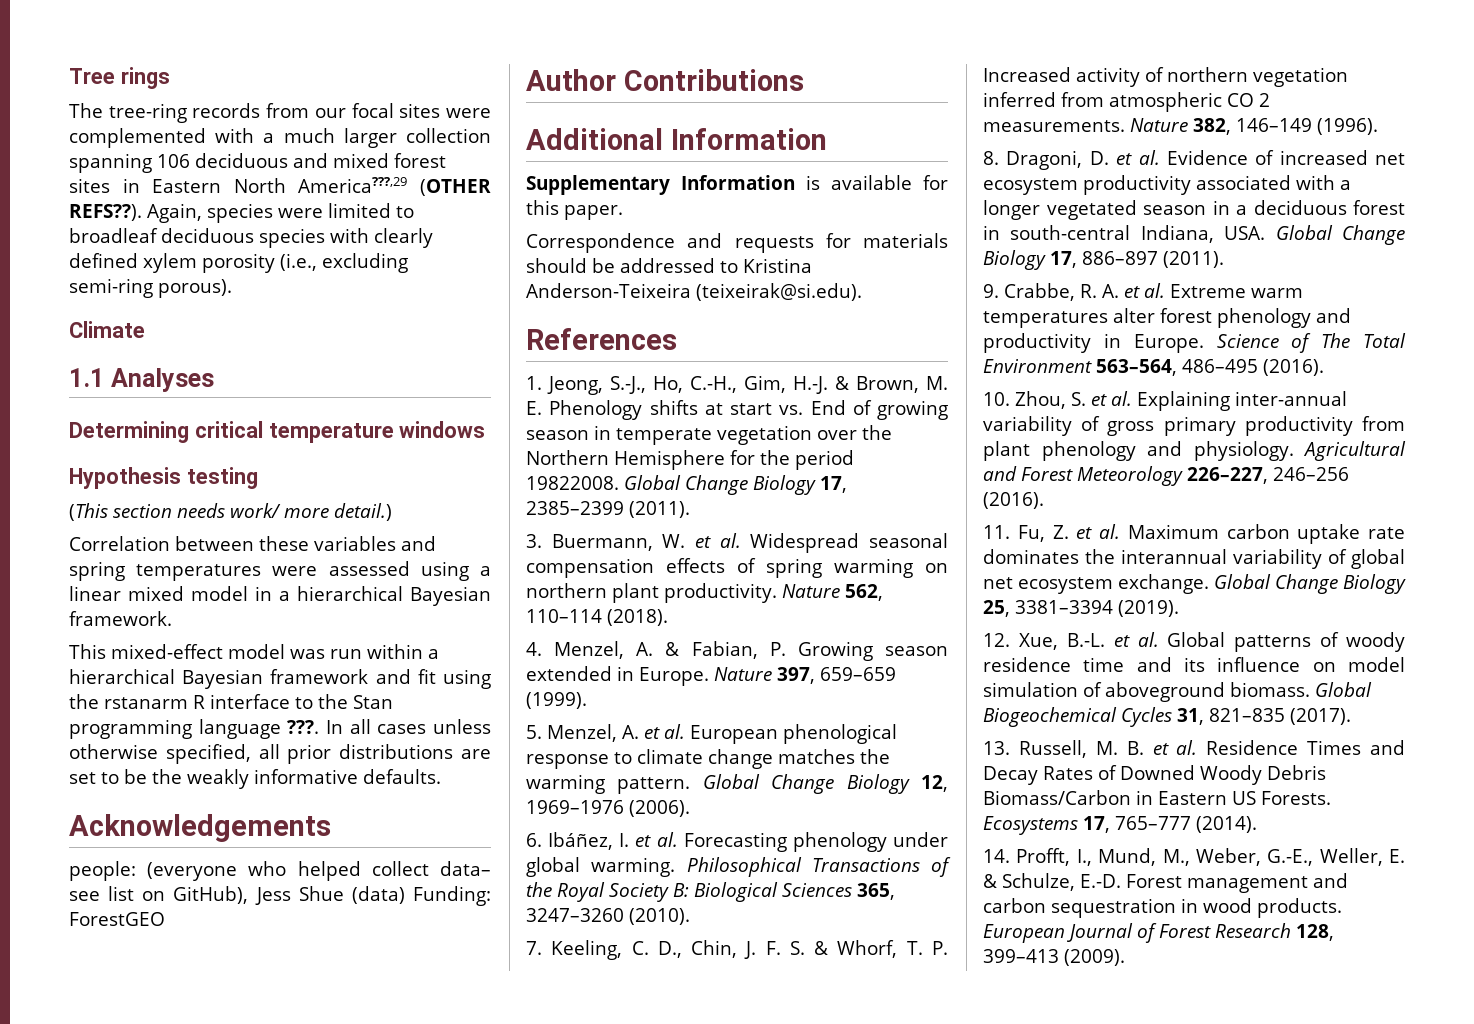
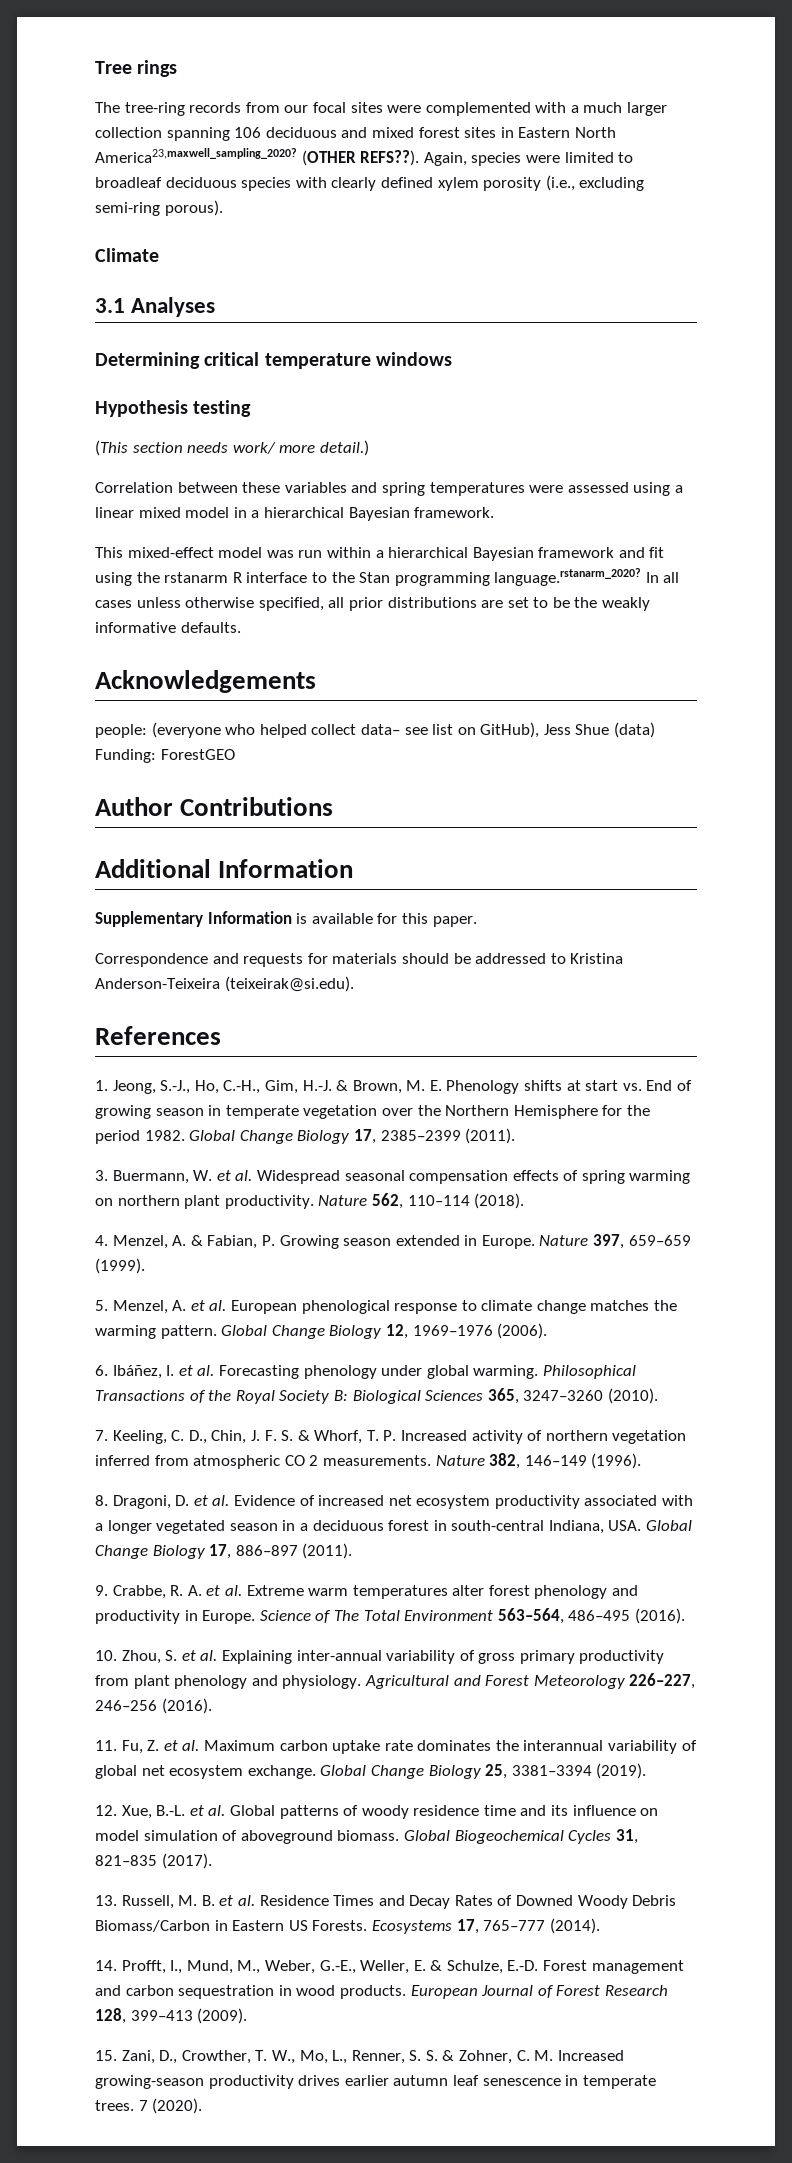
[298,177,408,193] America???,29 -> [95,148,297,163] America23,maxwell_sampling_2020?
[69,368,104,387] 1.1 -> [95,298,125,313] 3.1
[198,719,320,739] language ???. -> [494,568,642,586] language.rstanarm_2020?
[526,476,619,490] 19822008. -> [144,1130,185,1141] 1982.
(1125, 957) none -> [95,2050,624,2064] [95,2075,656,2089] [95,2098,203,2114] // 15. Zani, D., Crowther, T. W., Mo, L., Renner, S. S. & Zohner, C. M. Increased growing-season productivity drives earlier autumn leaf senescence in temperate trees. 7 (2020).

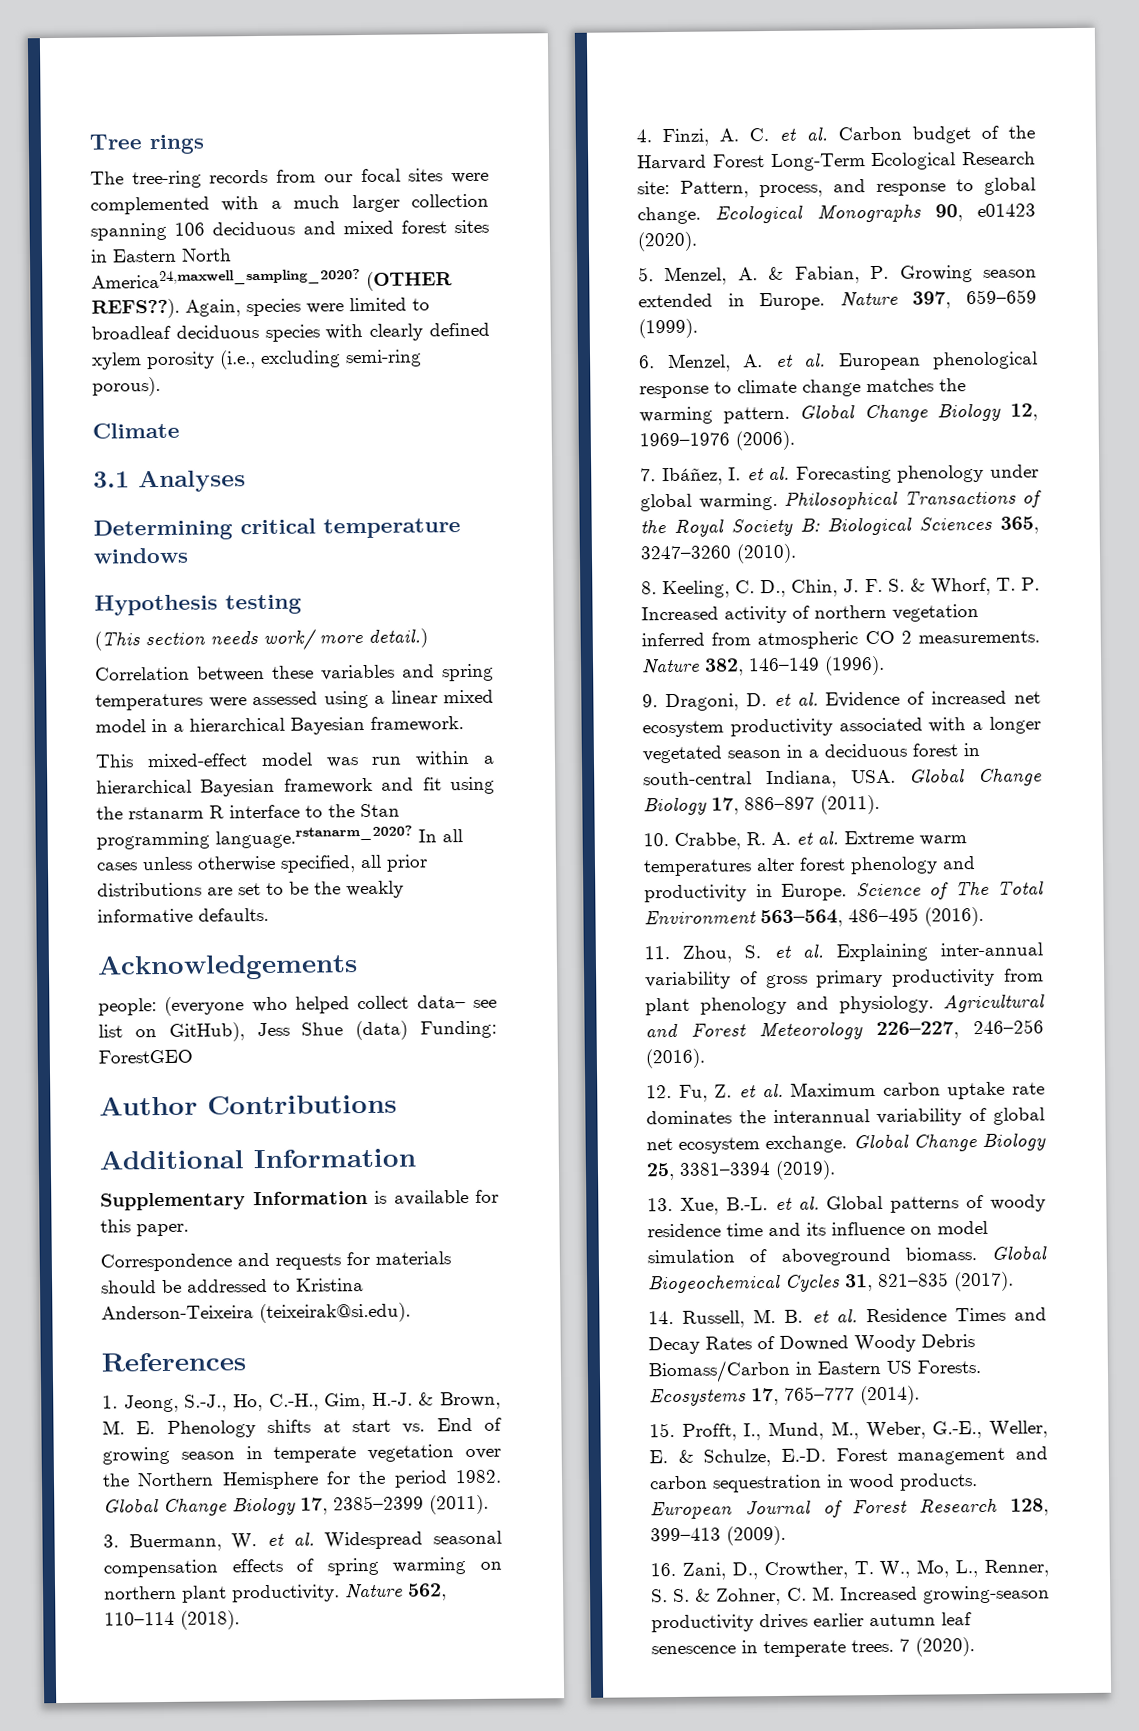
[95,148,297,163] America23,maxwell_sampling_2020? -> [91,269,361,289] America24,maxwell_sampling_2020?
(108, 1240) none -> [662,125,1035,147] [637,151,1036,172] [637,177,1036,198] [637,203,1036,225] [637,231,697,252] [638,267,654,282] Finzi, A. C. et al. Carbon budget of the Harvard Forest Long-Term Ecological Research site: Pattern, process, and response to global change. Ecological Monographs 90, e01423 (2020). // 5.
[95,1300,108,1311] 5. -> [639,355,655,369] 6.
[95,1365,108,1376] 6. -> [640,468,656,482] 7.
[95,1430,108,1441] 7. -> [641,581,657,595] 8.
[95,1495,108,1506] 8. -> [642,694,658,708] 9.
[95,1585,108,1596] 9. -> [643,833,669,847] 10.
[95,1650,117,1661] 10. -> [644,946,670,960] 11.
[95,1740,117,1751] 11. -> [646,1085,672,1099] 12.
[95,1805,117,1816] 12. -> [647,1198,673,1212] 13.
[95,1895,117,1906] 13. -> [648,1311,674,1325] 14.
[95,1960,117,1971] 14. -> [649,1423,675,1438] 15.
[95,2050,117,2061] 15. -> [650,1562,676,1577] 16.

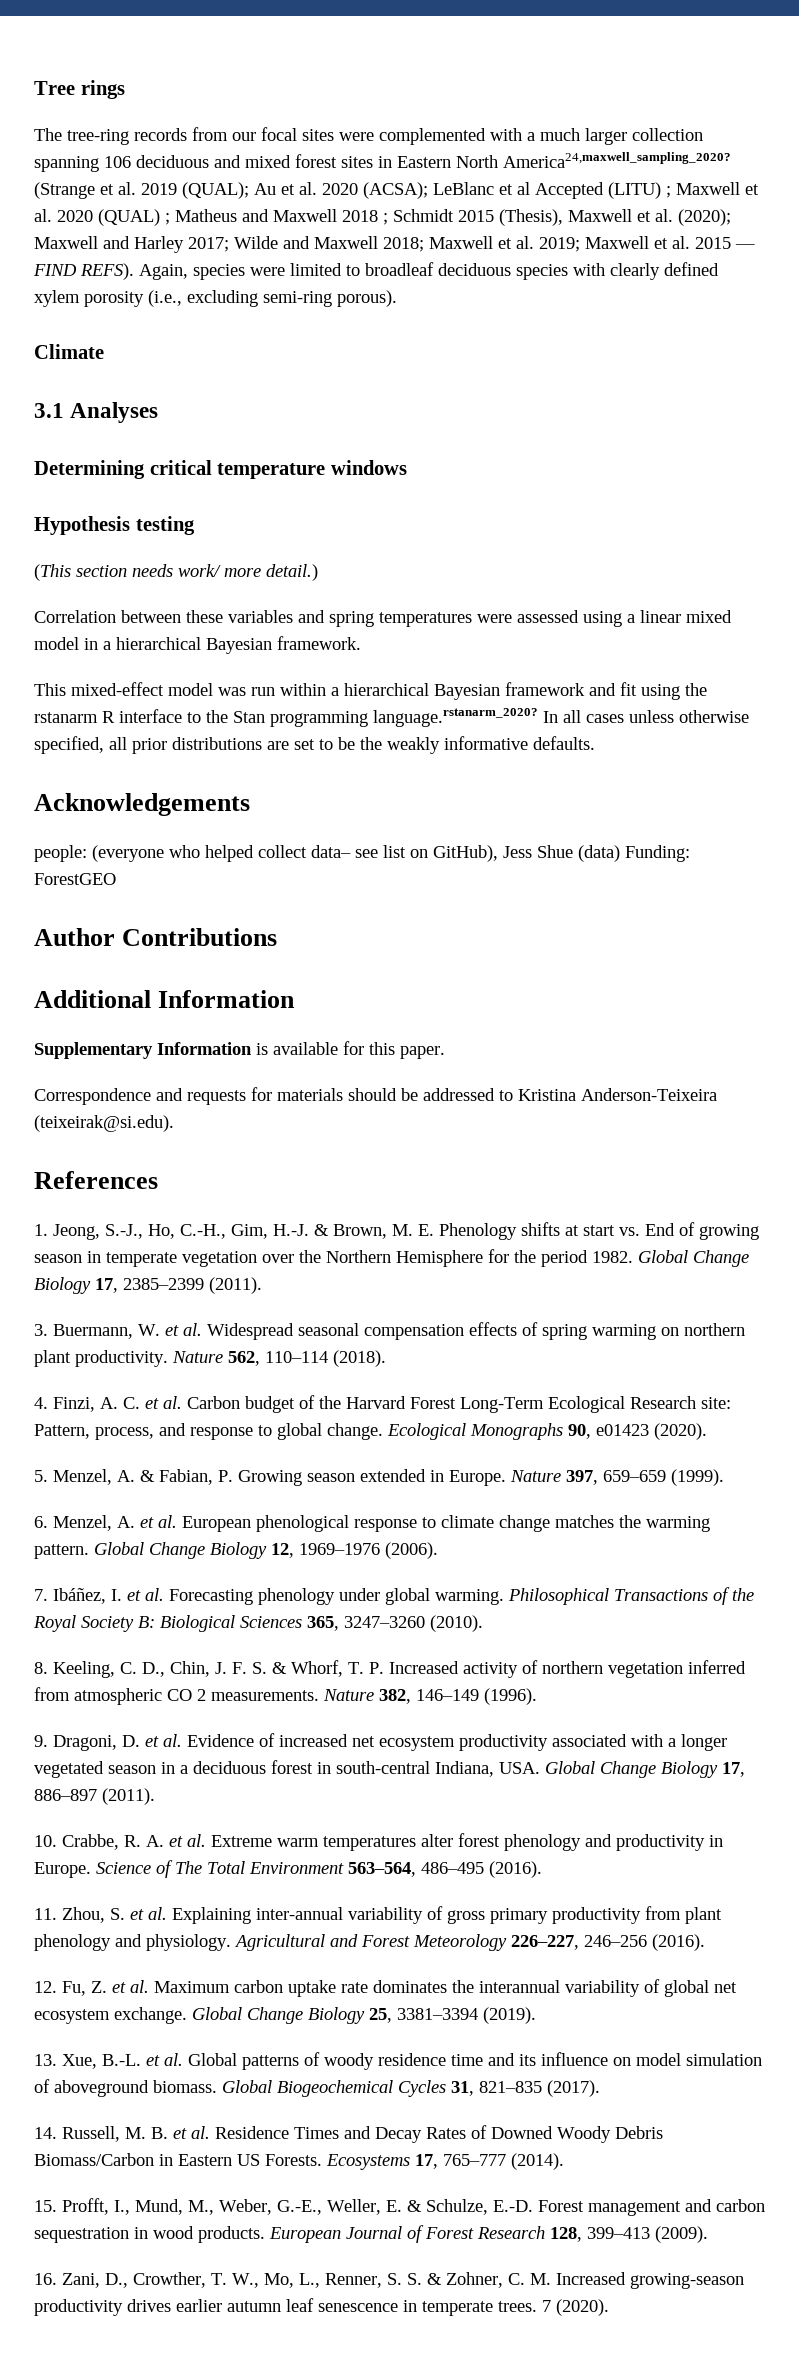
[366,271,453,291] [91,298,180,319] (OTHER REFS??). -> [34,182,759,199] [34,209,731,226] [34,236,755,253] [33,263,134,280] (Strange et al. 2019 (QUAL); Au et al. 2020 (ACSA); LeBlanc et al Accepted (LITU) ; Maxwell et al. 2020 (QUAL) ; Matheus and Maxwell 2018 ; Schmidt 2015 (Thesis), Maxwell et al. (2020); Maxwell and Harley 2017; Wilde and Maxwell 2018; Maxwell et al. 2019; Maxwell et al. 2015 — FIND REFS).

